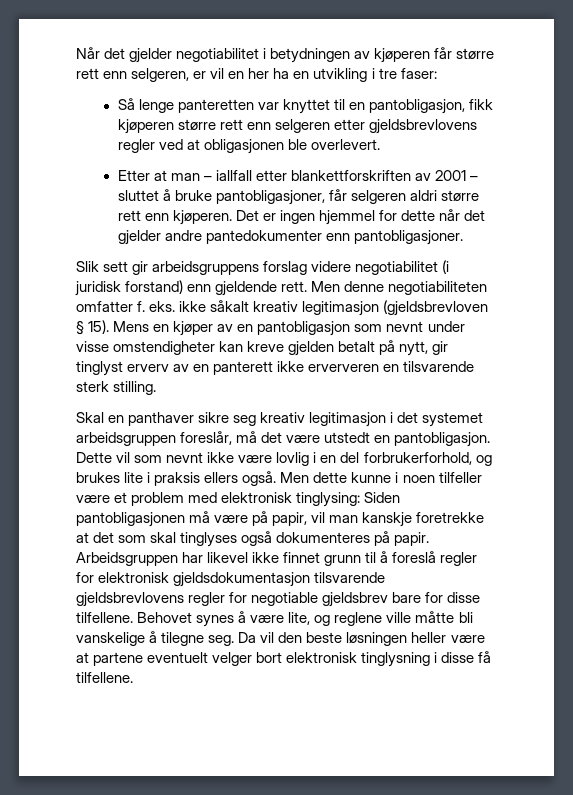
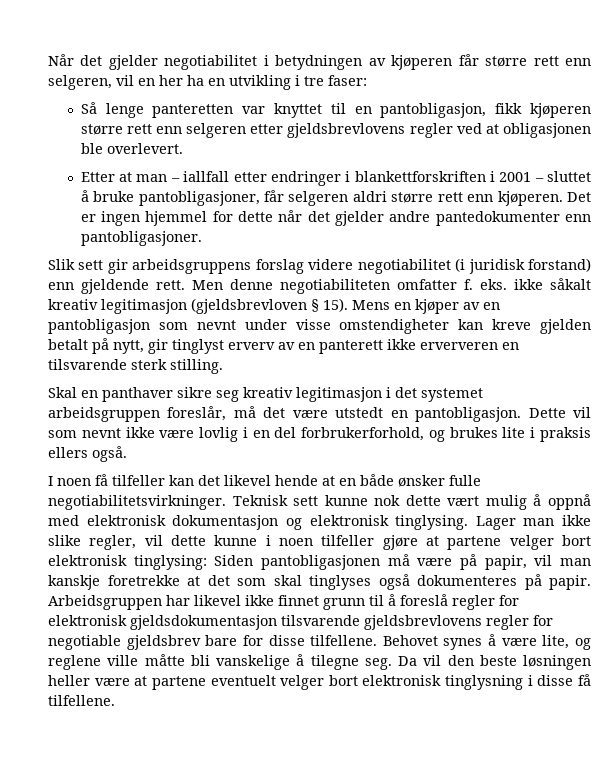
[193,71,207,79] er -> (112, 82) none
[291,170,432,181] blankettforskriften av -> [270,171,495,186] endringer i blankettforskriften i
[280,472,310,483] Men -> [48,474,481,487] [48,494,591,510] [48,515,591,530] [48,535,163,550] // I noen få tilfeller kan det likevel hende at en både ønsker fulle negotiabilitetsvirkninger. Teknisk sett kunne nok dette vært mulig å oppnå med elektronisk dokumentasjon og elektronisk tinglysing. Lager man ikke slike regler, vil
[76,492,218,506] være et problem med -> [382,535,591,550] gjøre at partene velger bort

